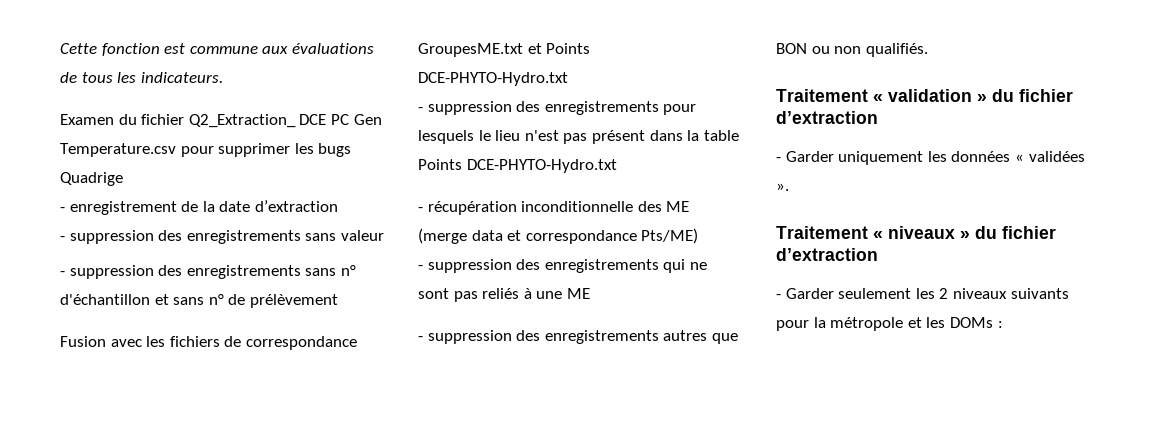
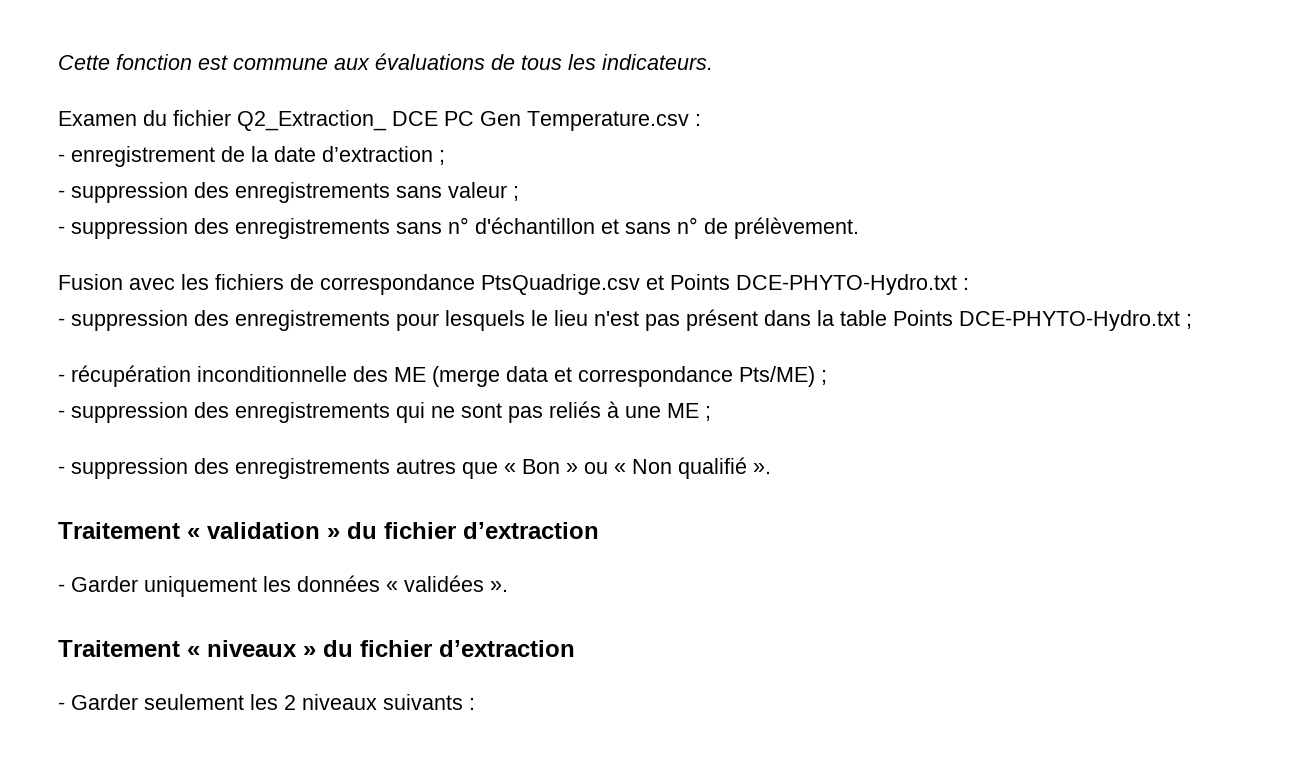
[180,143,352,157] [60,172,123,186] pour supprimer les bugs Quadrige -> [695,114,701,126] :
(338, 206) none -> [439,150,445,165] ;
(384, 235) none -> [513,186,519,201] ;
[249,294,338,308] prélèvement -> [734,217,859,239] prélèvement.
[418,43,523,57] GroupesME.txt -> [481,274,640,295] PtsQuadrige.csv
(568, 79) none -> [963,278,969,290] :
(617, 166) none -> [1186,314,1192,329] ;
(699, 236) none -> [821,370,827,385] ;
(590, 293) none -> [705,406,711,421] ;
[776,43,928,57] BON ou non qualifiés. -> [504,457,771,479] « Bon » ou « Non qualifié ».
[776,317,993,331] pour la métropole et les DOMs -> (463, 702) none

